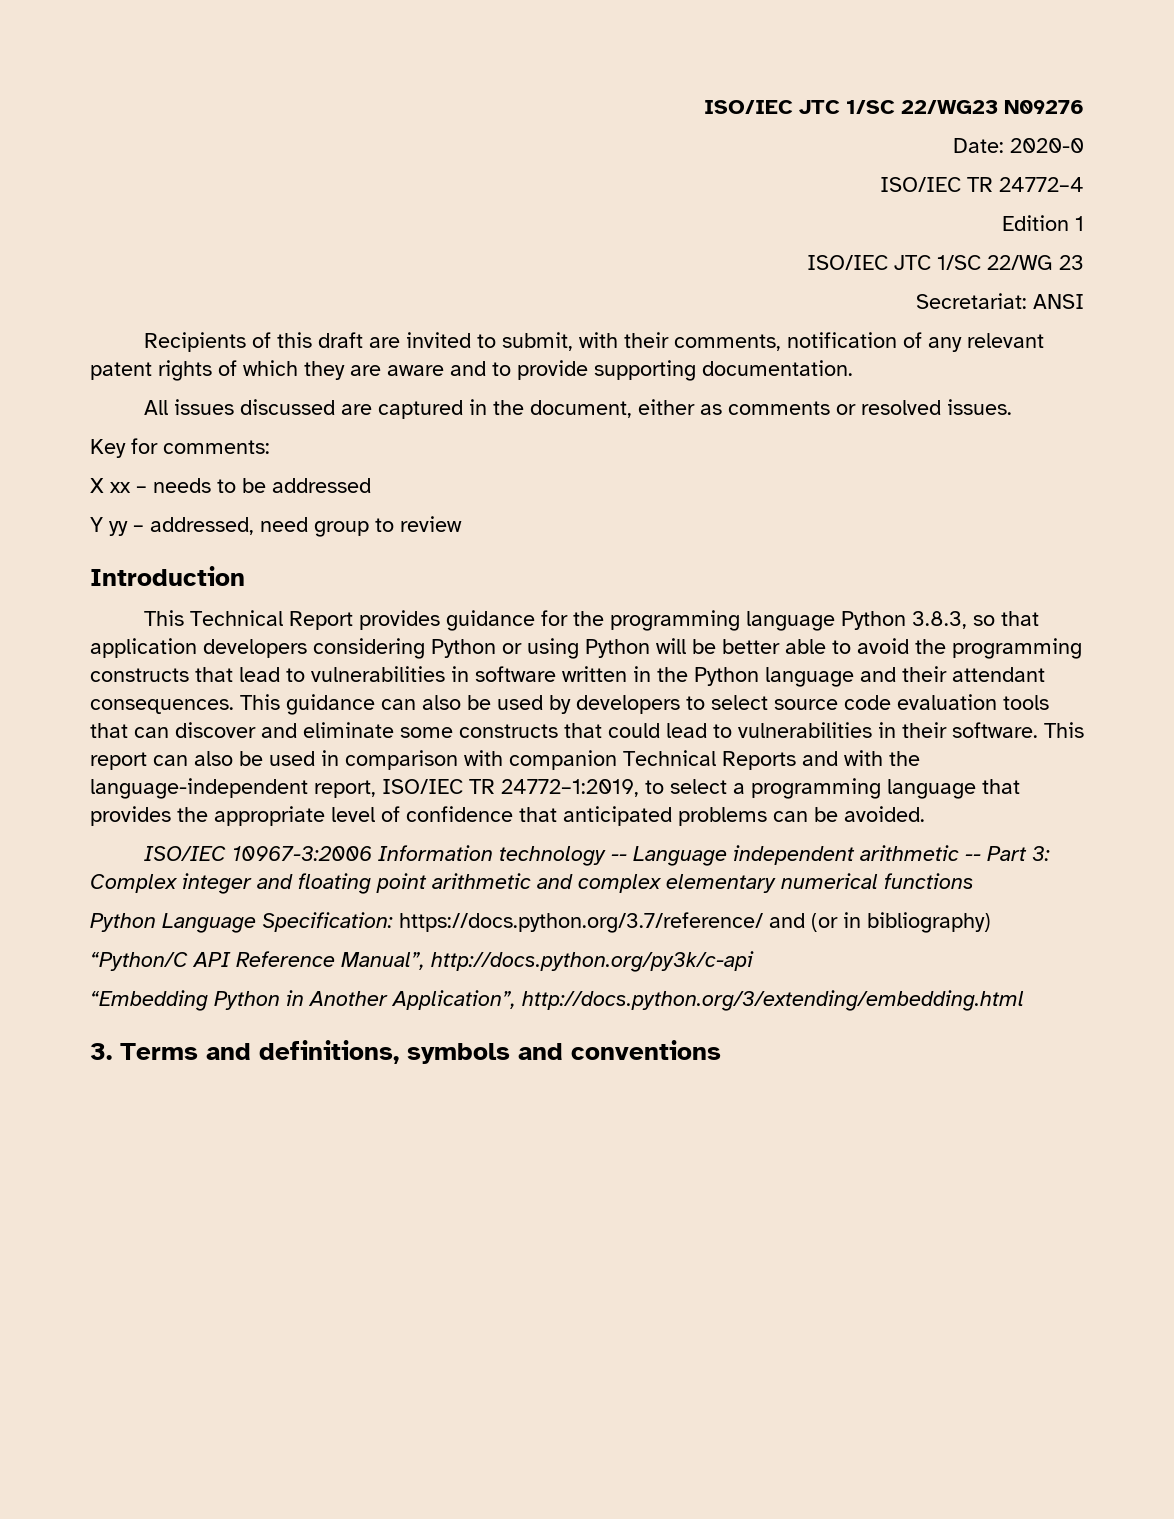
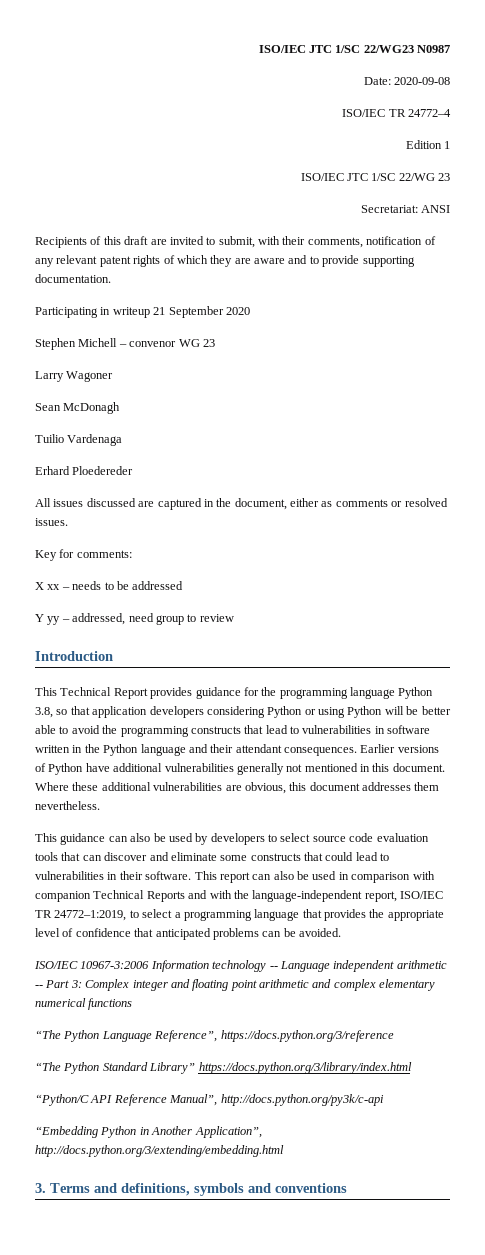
[1004,100,1084,114] N09276 -> [417,45,450,53] N0987
[1010,138,1084,153] 2020-0 -> [394,77,450,85] 2020-09-08
(853, 368) none -> [35,306,250,318] [35,338,215,350] [35,371,114,382] [35,402,121,414] [35,434,123,446] [35,466,134,475] // Participating in writeup 21 September 2020 // Stephen Michell – convenor WG 23 // Larry Wagoner // Sean McDonagh // Tuilio Vardenaga // Erhard Ploedereder
[911,611,967,629] 3.8.3, -> [35,707,53,718] 3.8,
(234, 706) none -> [360,744,439,753] [35,763,445,775] [35,782,440,794] [35,801,100,810] Earlier versions of Python have additional vulnerabilities generally not mentioned in this document. Where these additional vulnerabilities are obvious, this document addresses them nevertheless. //
(974, 881) none -> [35,1030,61,1039] “The
[262,912,991,933] Specification: https://docs.python.org/3.7/reference/ and (or in bibliography) -> [154,1030,394,1042] [35,1062,412,1074] Reference”, https://docs.python.org/3/reference // “The Python Standard Library” https://docs.python.org/3/library/index.html

